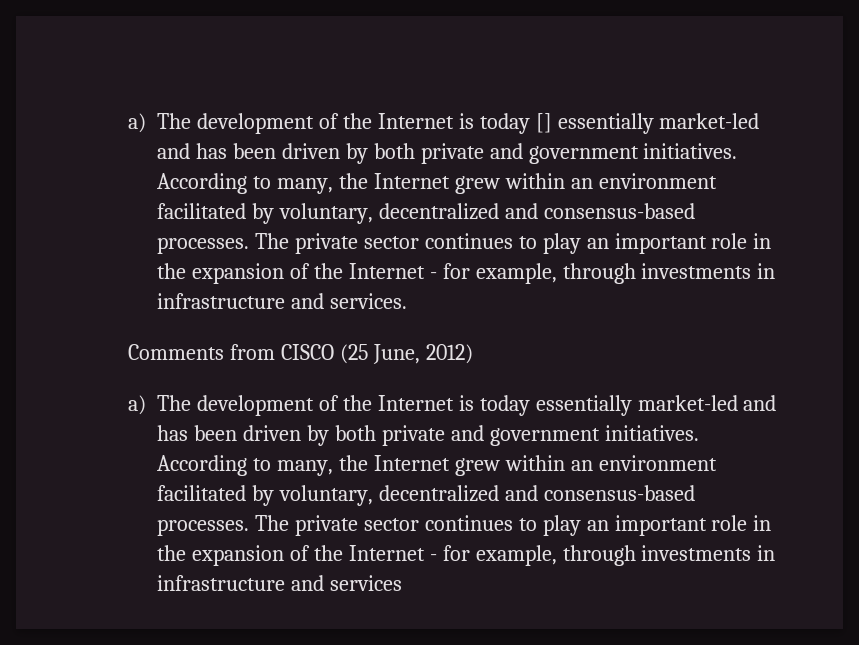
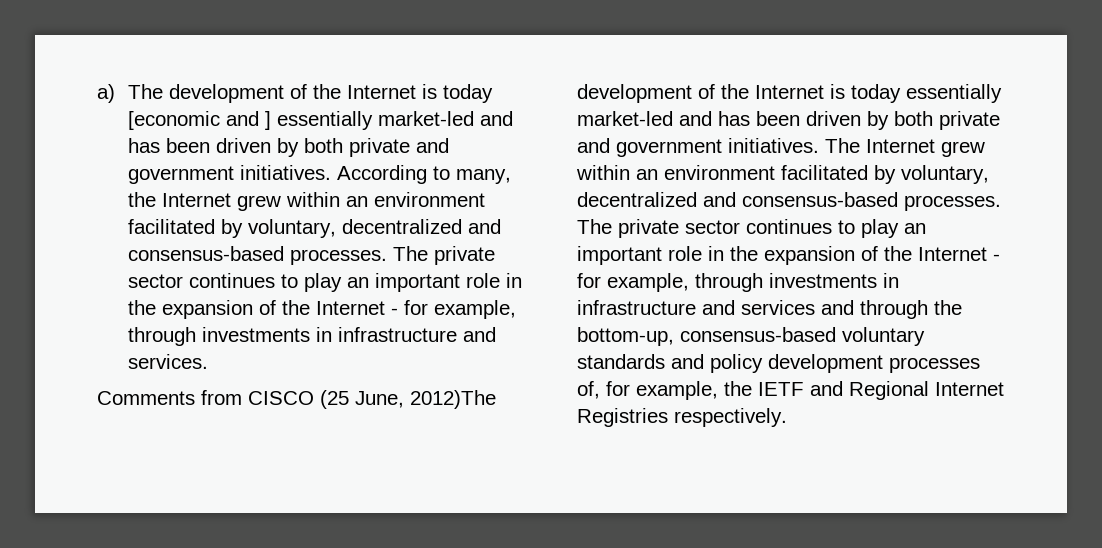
[128,113,552,134] a) The development of the Internet is today [] -> [97,84,494,103] [128,111,272,130] a) The development of the Internet is today [economic and ]
[425,344,473,364] [128,395,191,415] 2012) // a) The -> [410,390,496,409] 2012)The
[157,455,368,476] According to many, the -> [825,138,860,153] The
(402, 583) none -> [821,300,962,319] [577,327,925,346] [577,354,980,373] [577,381,1004,400] [577,408,787,427] and through the bottom-up, consensus-based voluntary standards and policy development processes of, for example, the IETF and Regional Internet Registries respectively.

